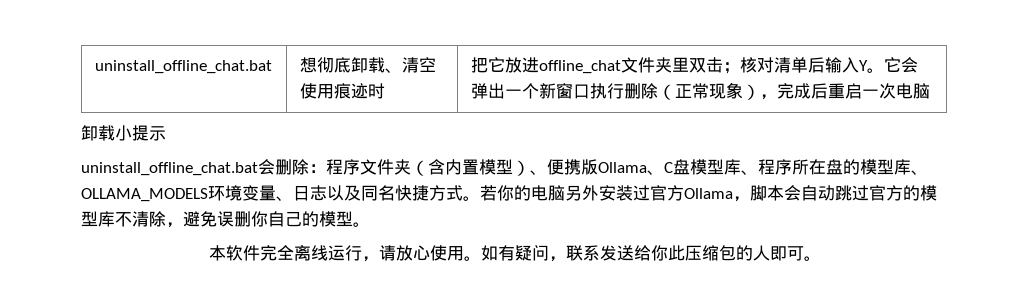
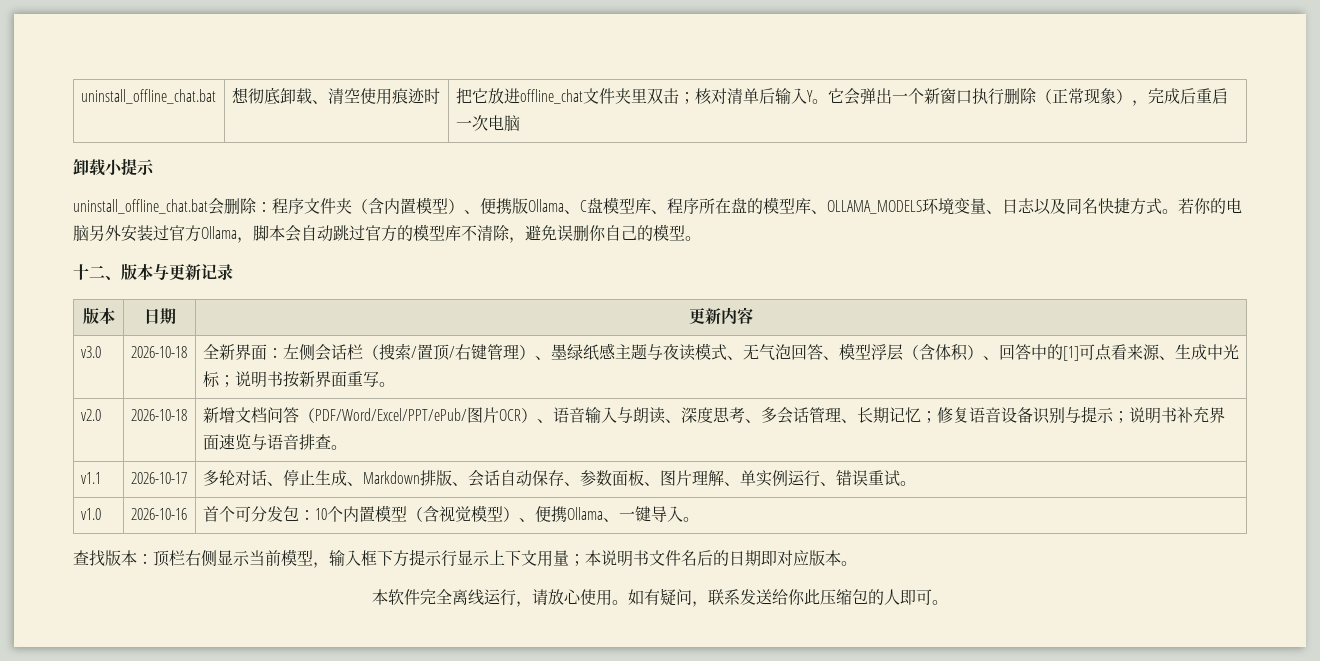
(370, 224) none -> [73,263,233,280] [82,307,115,324] [143,308,176,325] [689,307,753,324] [80,346,101,358] [130,346,187,358] [202,343,1239,361] [202,371,395,388] [80,409,101,421] [130,409,187,421] [202,406,1225,424] [202,434,347,450] [80,472,101,484] [130,472,187,484] [202,469,916,487] [80,508,101,520] [130,508,187,520] [202,505,699,522] [73,549,857,568] // 十二、版本与更新记录 // 版本 | 日期 | 更新内容 // v3.0 | 2026-10-18 | 全新界面：左侧会话栏（搜索/置顶/右键管理）、墨绿纸感主题与夜读模式、无气泡回答、模型浮层（含体积）、回答中的[1]可点看来源、生成中光标；说明书按新界面重写。 // v2.0 | 2026-10-18 | 新增文档问答（PDF/Word/Excel/PPT/ePub/图片OCR）、语音输入与朗读、深度思考、多会话管理、长期记忆；修复语音设备识别与提示；说明书补充界面速览与语音排查。 // v1.1 | 2026-10-17 | 多轮对话、停止生成、Markdown排版、会话自动保存、参数面板、图片理解、单实例运行、错误重试。 // v1.0 | 2026-10-16 | 首个可分发包：10个内置模型（含视觉模型）、便携Ollama、一键导入。 // 查找版本：顶栏右侧显示当前模型，输入框下方提示行显示上下文用量；本说明书文件名后的日期即对应版本。

